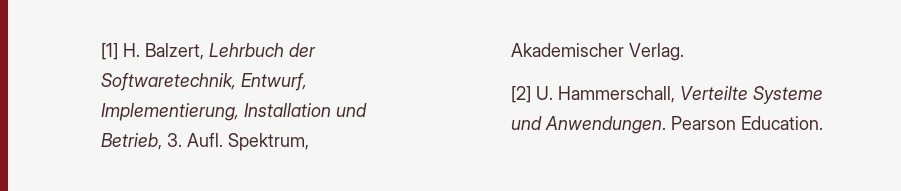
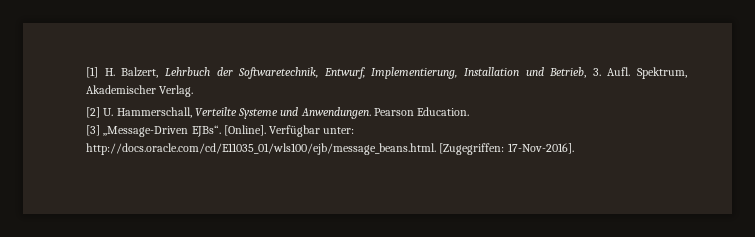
(824, 123) none -> [86,125,355,137] [86,143,574,155] // [3] „Message-Driven EJBs“. [Online]. Verfügbar unter: http://docs.oracle.com/cd/E11035_01/wls100/ejb/message_beans.html. [Zugegriffen: 17-Nov-2016].

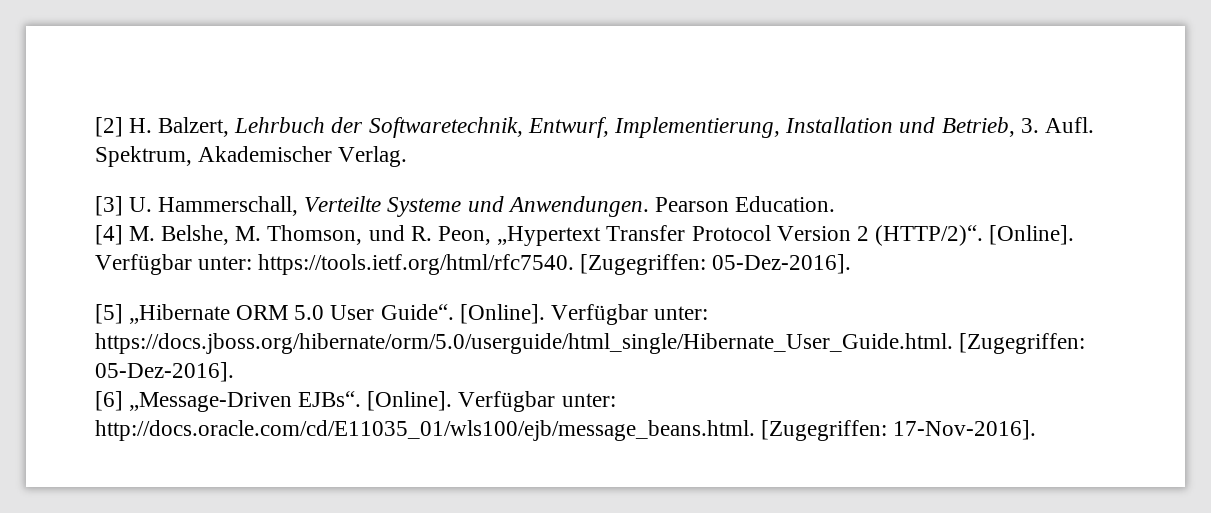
[86,67,99,78] [1] -> [94,117,123,137] [2]
[86,107,101,118] [2] -> [94,196,123,216] [3]
[86,125,101,136] [3] -> [94,225,1075,246] [94,254,852,275] [94,304,709,325] [94,333,1085,354] [94,362,234,382] [94,391,123,411] [4] M. Belshe, M. Thomson, und R. Peon, „Hypertext Transfer Protocol Version 2 (HTTP/2)“. [Online]. Verfügbar unter: https://tools.ietf.org/html/rfc7540. [Zugegriffen: 05-Dez-2016]. // [5] „Hibernate ORM 5.0 User Guide“. [Online]. Verfügbar unter: https://docs.jboss.org/hibernate/orm/5.0/userguide/html_single/Hibernate_User_Guide.html. [Zugegriffen: 05-Dez-2016]. // [6]

